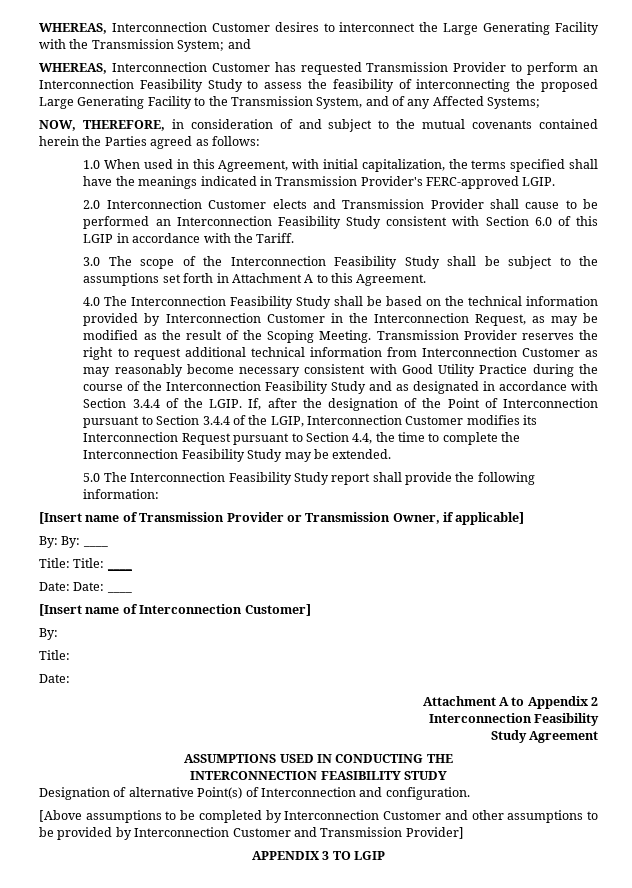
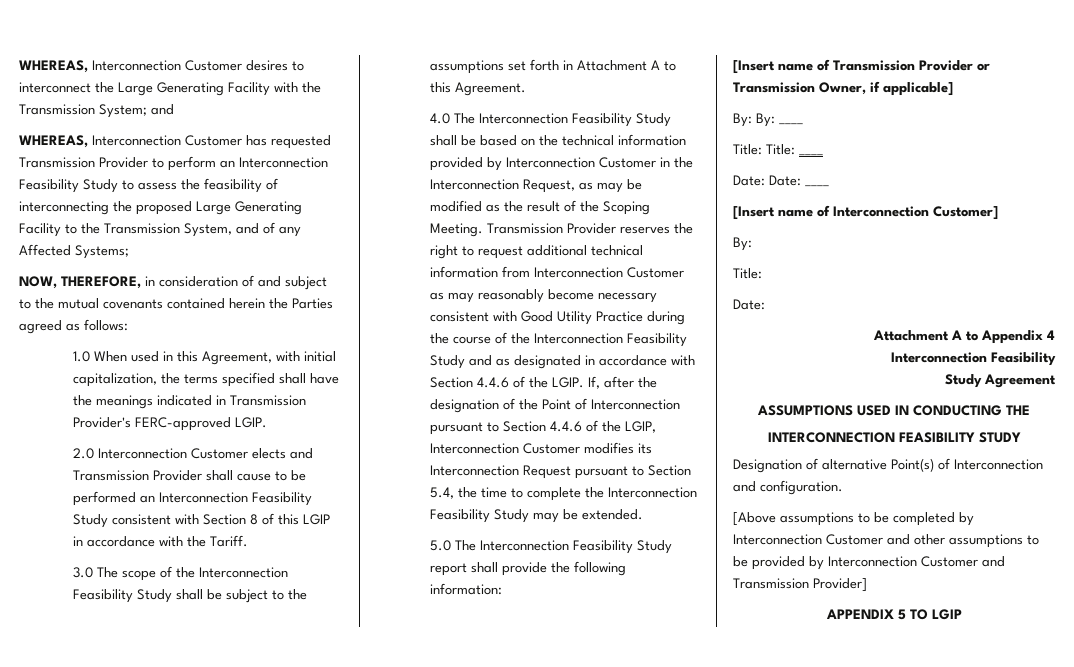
[534,217,552,226] 6.0 -> [250,514,259,525] 8
[132,399,160,408] 3.4.4 -> [477,377,510,388] 4.4.6
[202,416,230,425] 3.4.4 -> [550,421,583,432] 4.4.6
[352,433,373,444] 4.4, -> [430,487,455,499] 5.4,
[591,697,598,706] 2 -> [1047,330,1055,340] 4
[322,851,330,860] 3 -> [897,609,906,620] 5

